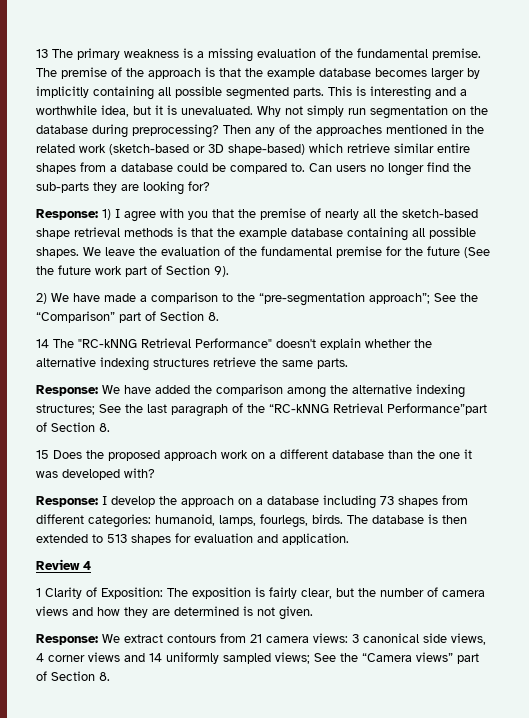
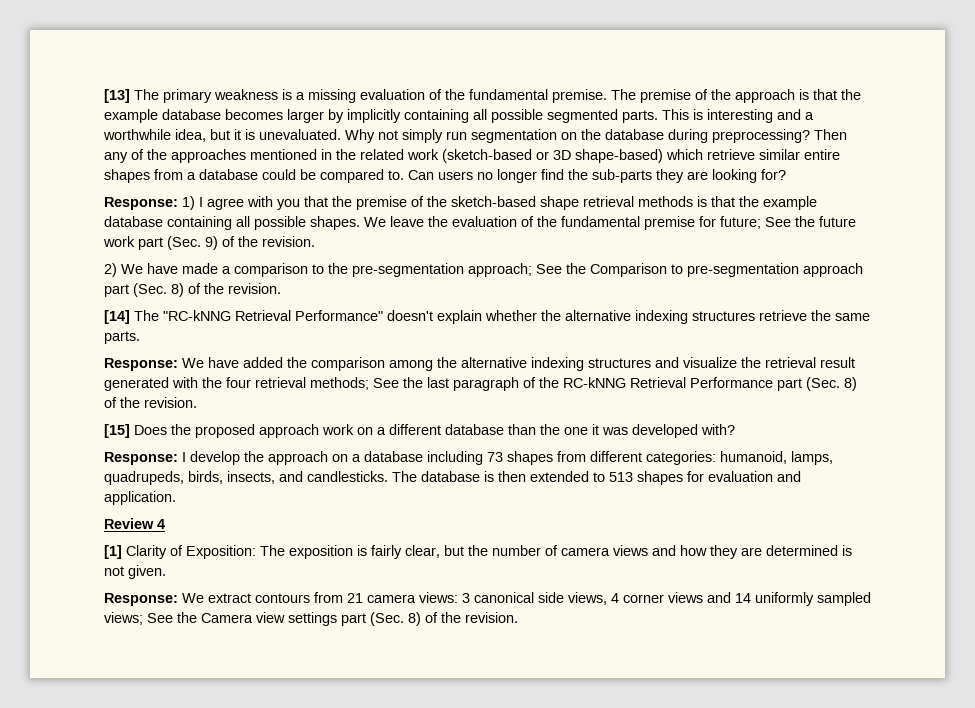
[36,49,48,58] 13 -> [104,89,130,103] [13]
[325,209,376,220] nearly all -> (424, 201) none
[405,246,490,258] the future (See -> [720,216,791,229] future; See
[151,265,229,277] of Section 9). -> [167,236,315,250] (Sec. 9) of the revision.
[259,292,478,306] [36,311,219,323] [36,339,49,348] “pre-segmentation approach”; See the “Comparison” part of Section 8. // 14 -> [352,263,863,277] [104,283,281,297] [104,310,130,324] pre-segmentation approach; See the Comparison to pre-segmentation approach part (Sec. 8) of the revision. // [14]
[36,404,95,415] structures; -> [588,357,855,368] [104,377,369,391] structures and visualize the retrieval result generated with the four retrieval methods;
[269,403,487,415] [36,422,110,432] [36,450,49,459] “RC-kNNG Retrieval Performance”part of Section 8. // 15 -> [563,377,857,391] [104,397,197,408] [104,424,130,438] RC-kNNG Retrieval Performance part (Sec. 8) of the revision. // [15]
[260,514,343,528] fourlegs, birds. -> [104,471,388,485] quadrupeds, birds, insects, and candlesticks.
[36,588,41,597] 1 -> [104,545,122,559] [1]
[362,652,479,664] [36,671,110,681] “Camera views” part of Section 8. -> [201,612,518,626] Camera view settings part (Sec. 8) of the revision.

